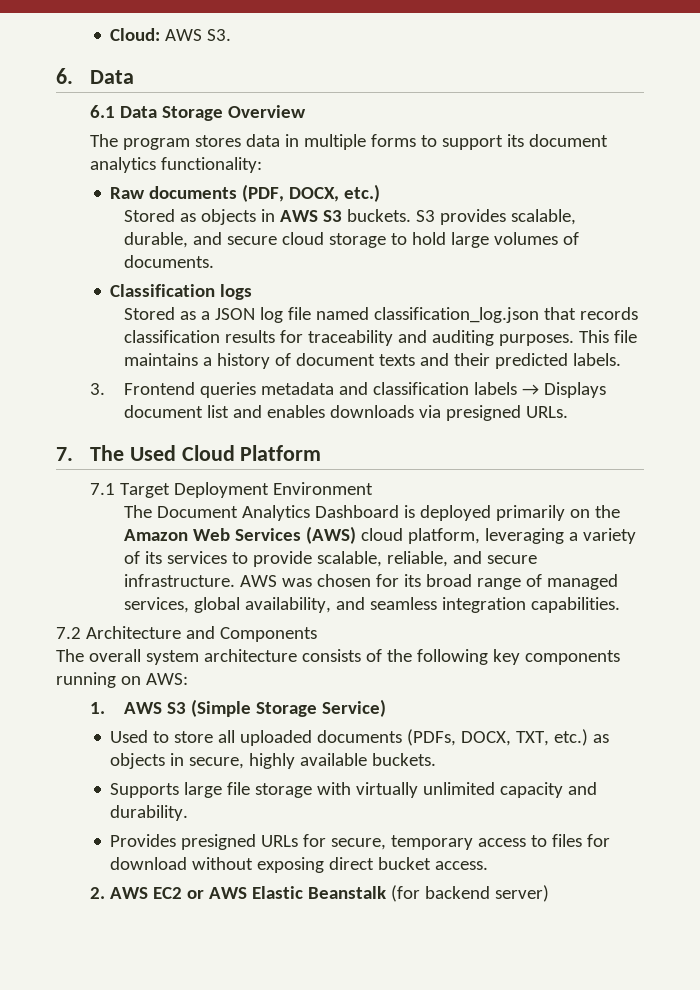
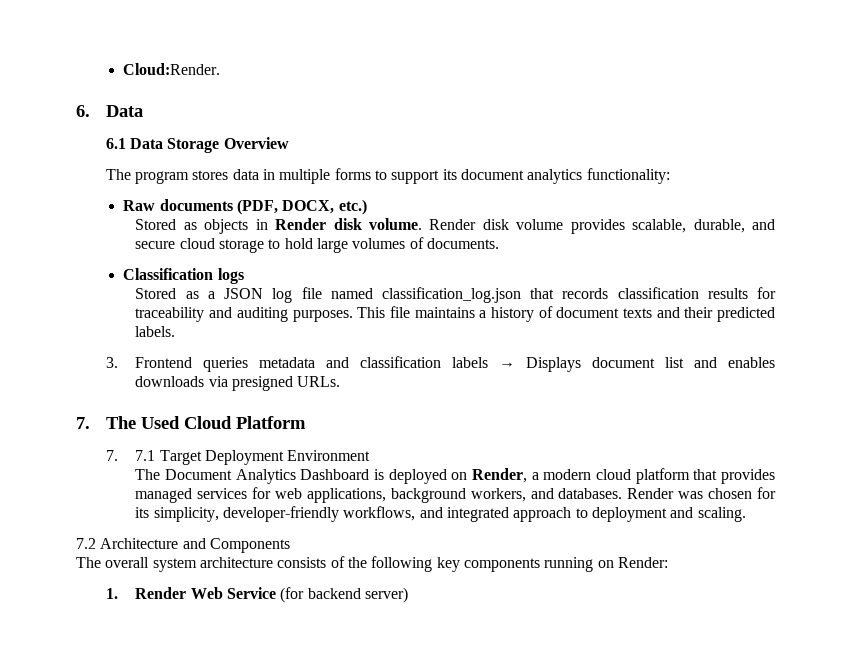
[110,28,232,41] Cloud: AWS S3. -> [123,63,221,75] Cloud:Render.
[279,209,435,222] AWS S3 buckets. S3 -> [275,218,564,230] Render disk volume. Render disk volume
(322, 453) none -> [105,450,118,461] 7.
[495,505,620,521] [123,526,636,544] [123,551,537,567] [123,574,618,590] [123,597,620,613] primarily on the Amazon Web Services (AWS) cloud platform, leveraging a variety of its services to provide scalable, reliable, and secure infrastructure. AWS was chosen for its broad range of managed services, global availability, and seamless integration capabilities. -> [451,468,776,484] [135,487,776,503] [135,506,746,522] on Render, a modern cloud platform that provides managed services for web applications, background workers, and databases. Render was chosen for its simplicity, developer-friendly workflows, and integrated approach to deployment and scaling.
[145,673,188,685] AWS: -> [617,557,668,568] Render:
[123,699,386,717] [110,729,610,746] [110,753,437,769] [110,782,598,798] [110,805,189,821] [110,834,611,850] [110,857,489,873] [89,886,386,899] AWS S3 (Simple Storage Service) // Used to store all uploaded documents (PDFs, DOCX, TXT, etc.) as objects in secure, highly available buckets. // Supports large file storage with virtually unlimited capacity and durability. // Provides presigned URLs for secure, temporary access to files for download without exposing direct bucket access. // 2. AWS EC2 or AWS Elastic Beanstalk -> [135,587,277,599] Render Web Service

